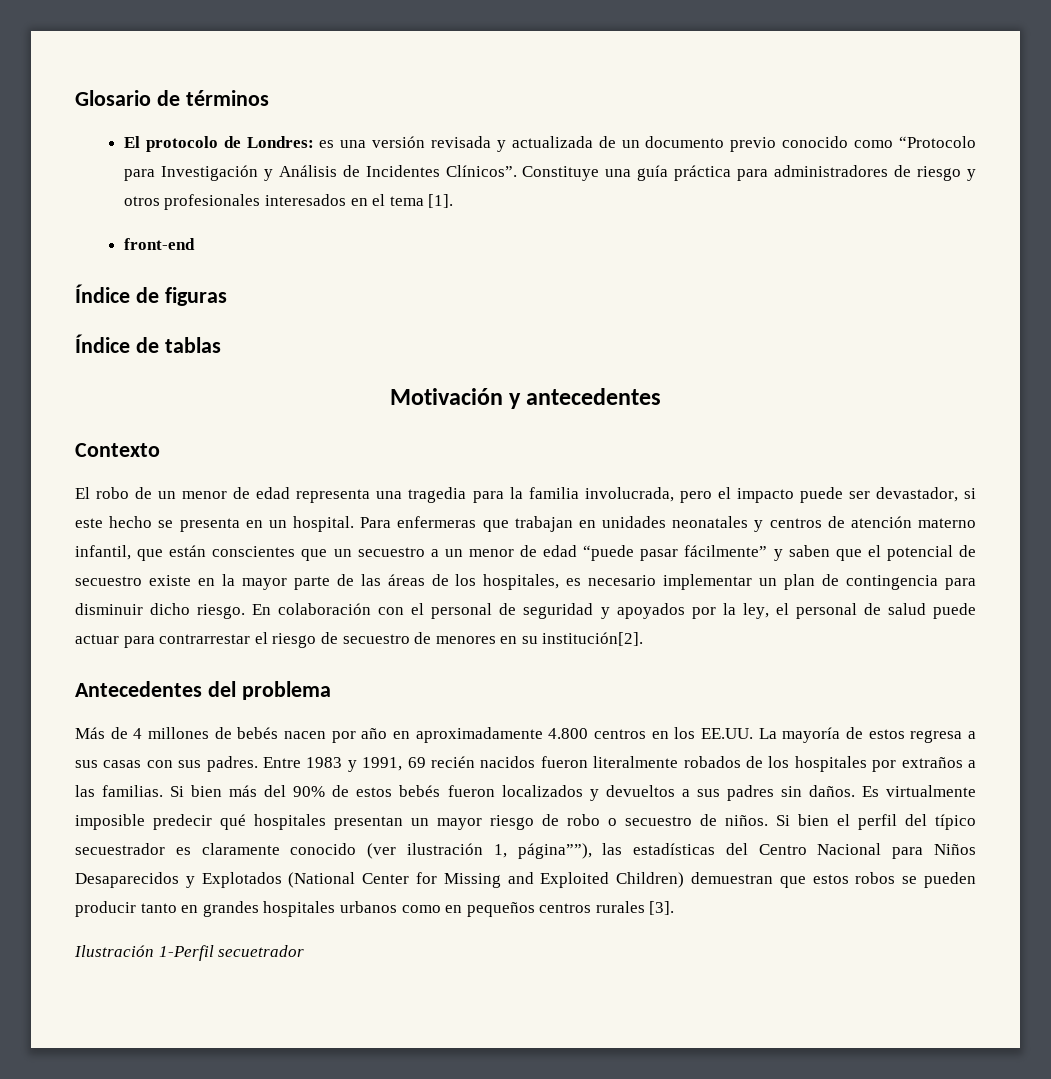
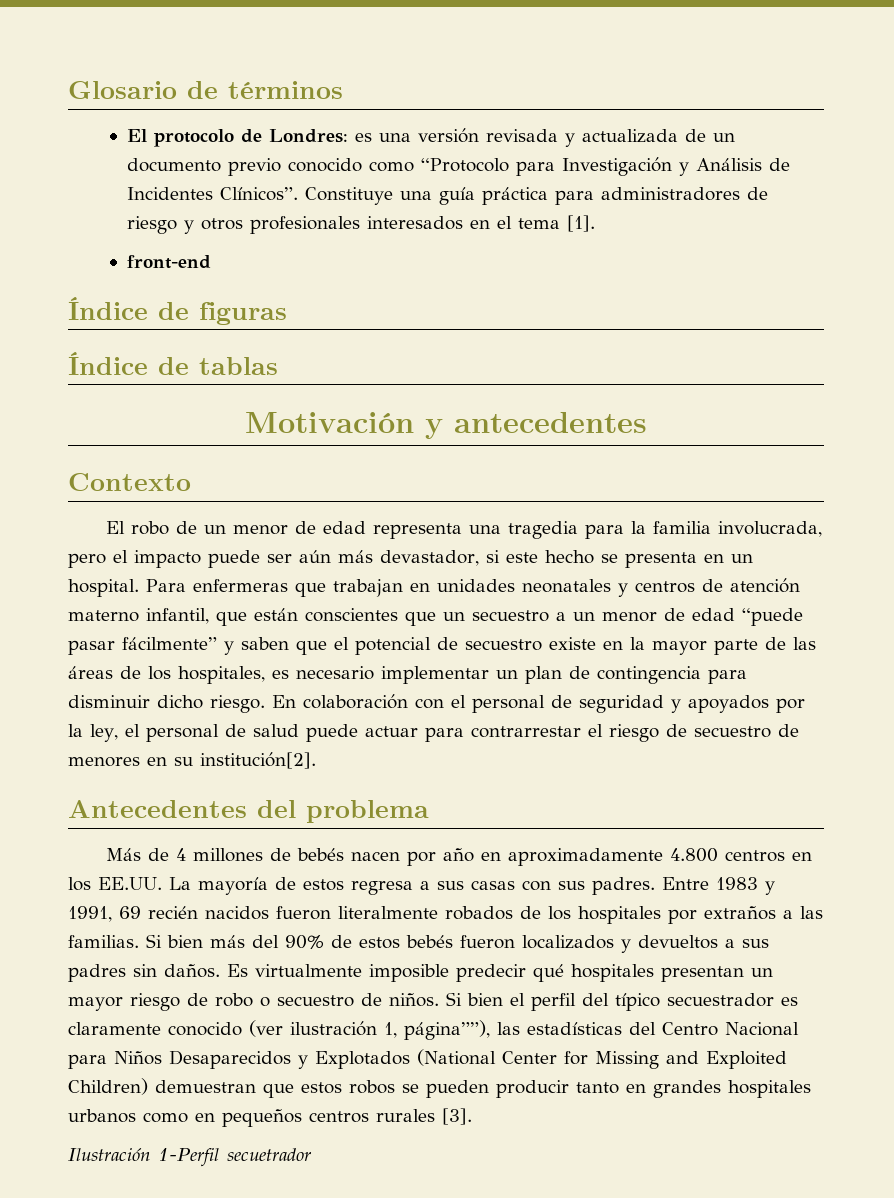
(870, 495) none -> [299,550,373,563] aún más

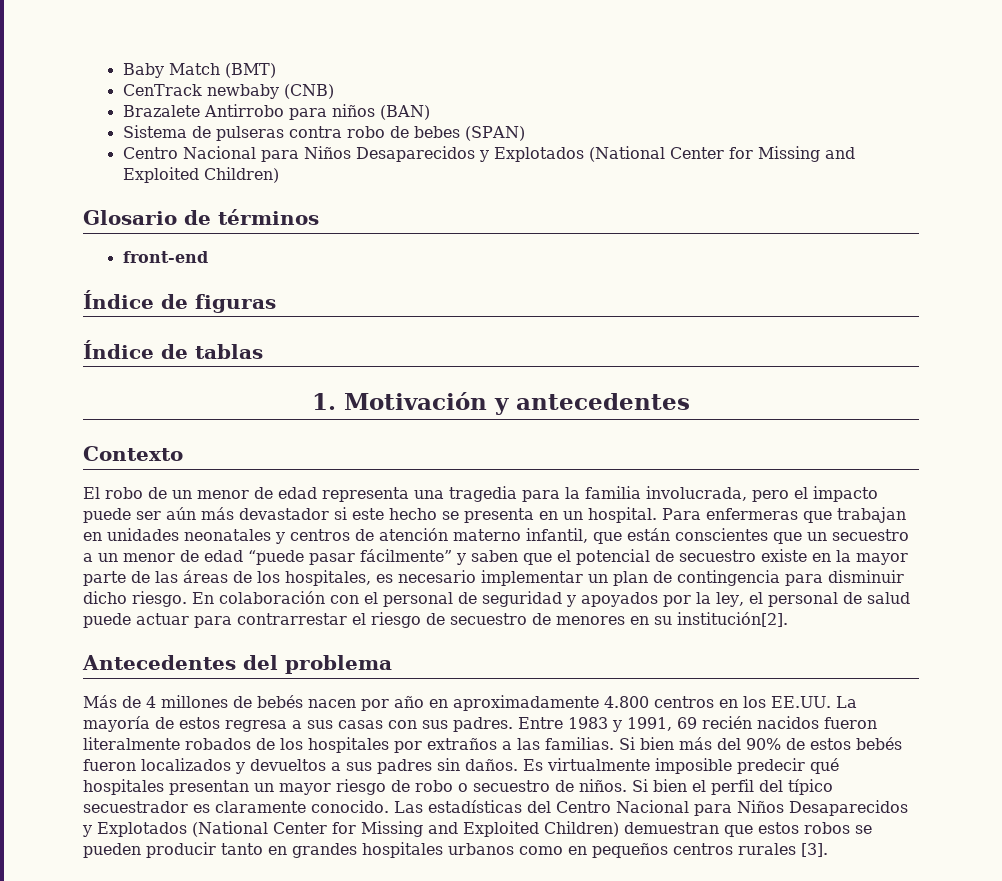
[68,81,343,99] [126,128,735,147] [126,157,790,176] [126,187,768,205] [126,215,595,234] Glosario de términos // El protocolo de Londres: es una versión revisada y actualizada de un documento previo conocido como “Protocolo para Investigación y Análisis de Incidentes Clínicos”. Constituye una guía práctica para administradores de riesgo y otros profesionales interesados en el tema [1]. -> [122,63,276,78] [122,84,334,99] [122,104,430,120] [122,125,525,141] [122,146,855,162] [122,167,279,183] [83,209,319,225] Baby Match (BMT) // CenTrack newbaby (CNB) // Brazalete Antirrobo para niños (BAN) // Sistema de pulseras contra robo de bebes (SPAN) // Centro Nacional para Niños Desaparecidos y Explotados (National Center for Missing and Exploited Children) // Glosario de términos
(278, 366) none -> [312,393,336,410] 1.
[380,550,479,566] devastador, -> [239,508,329,520] devastador
[168,1020,520,1040] conocido (ver ilustración 1, página””), las -> [311,800,423,813] conocido. Las
[68,1148,312,1167] // Ilustración 1-Perfil secuetrador -> (828, 850) none

